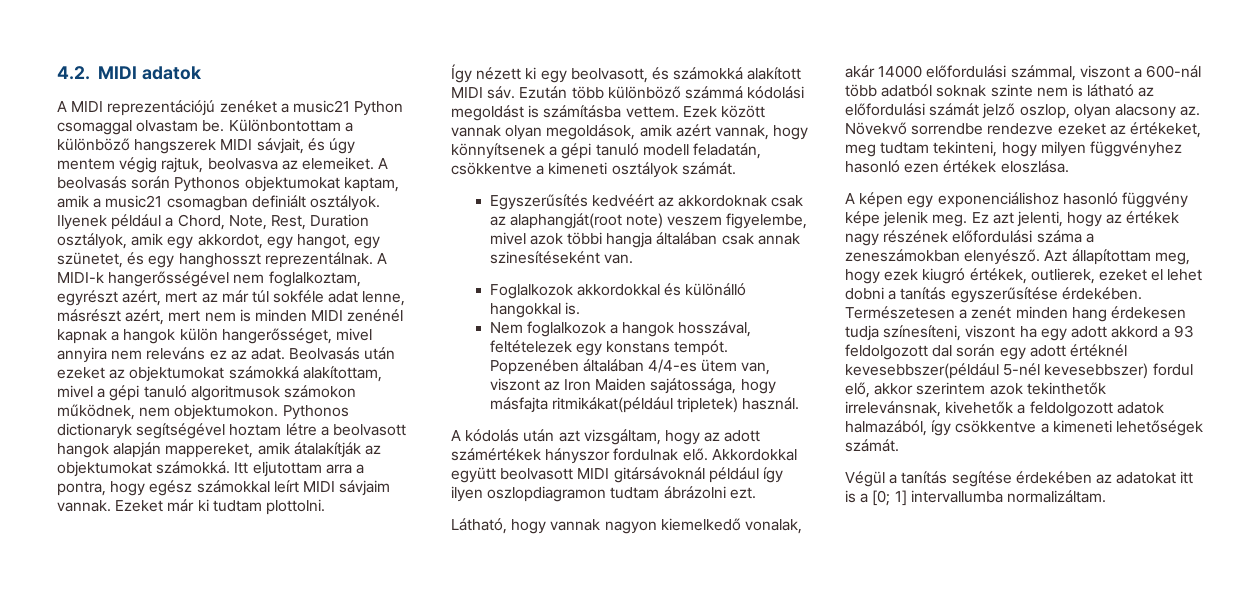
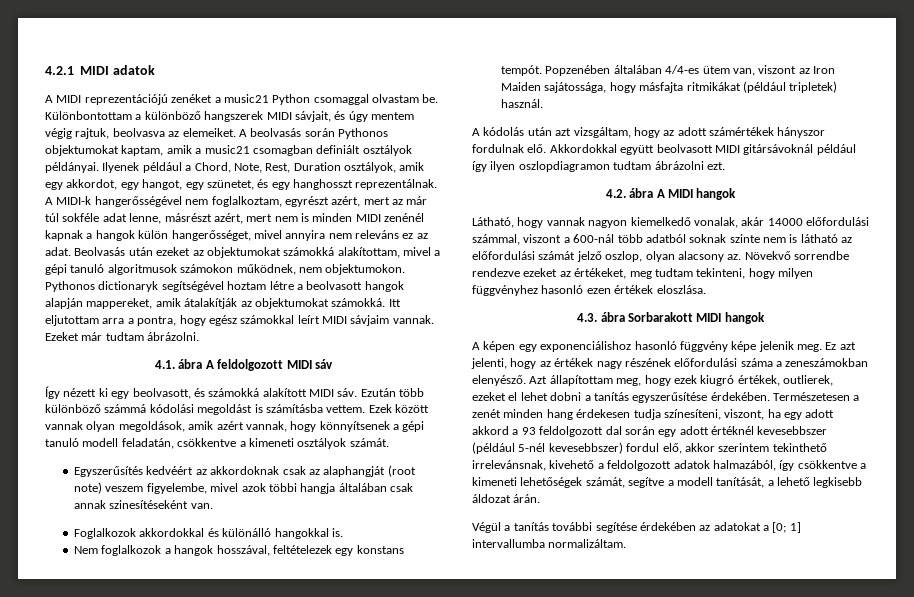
[57,66,90,80] 4.2. -> [45,66,74,75] 4.2.1
[309,195,380,211] osztályok. -> [362,145,412,156] [45,162,99,173] osztályok példányai.
[197,499,325,515] ki tudtam plottolni. -> [105,332,200,341] [155,359,333,371] tudtam ábrázolni. // 4.1. ábra A feldolgozott MIDI sáv
[509,213,622,229] alaphangját(root -> [323,465,416,477] alaphangját (root
[551,397,673,413] ritmikákat(például -> [686,81,786,93] ritmikákat (például
(756, 493) none -> [605,188,737,200] // 4.2. ábra A MIDI hangok
(1069, 166) none -> [577,312,765,324] // 4.3. ábra Sorbarakott MIDI hangok
[965,325,1016,338] viszont -> [724,409,765,420] viszont,
[845,363,999,379] kevesebbszer(például -> [757,426,828,435] [472,442,515,454] kevesebbszer (például
[989,382,1106,395] [845,401,1014,417] azok tekinthetők irrelevánsnak, kivehetők -> [772,443,827,452] [472,460,595,471] tekinthető irrelevánsnak, kivehető
[845,439,899,452] számát. -> [585,477,863,488] [472,494,541,503] számát, segítve a modell tanítását, a lehető legkisebb áldozat árán.
(948, 477) none -> [552,522,593,531] további
[1180,471,1194,484] [845,490,856,503] itt is -> (761, 526) none

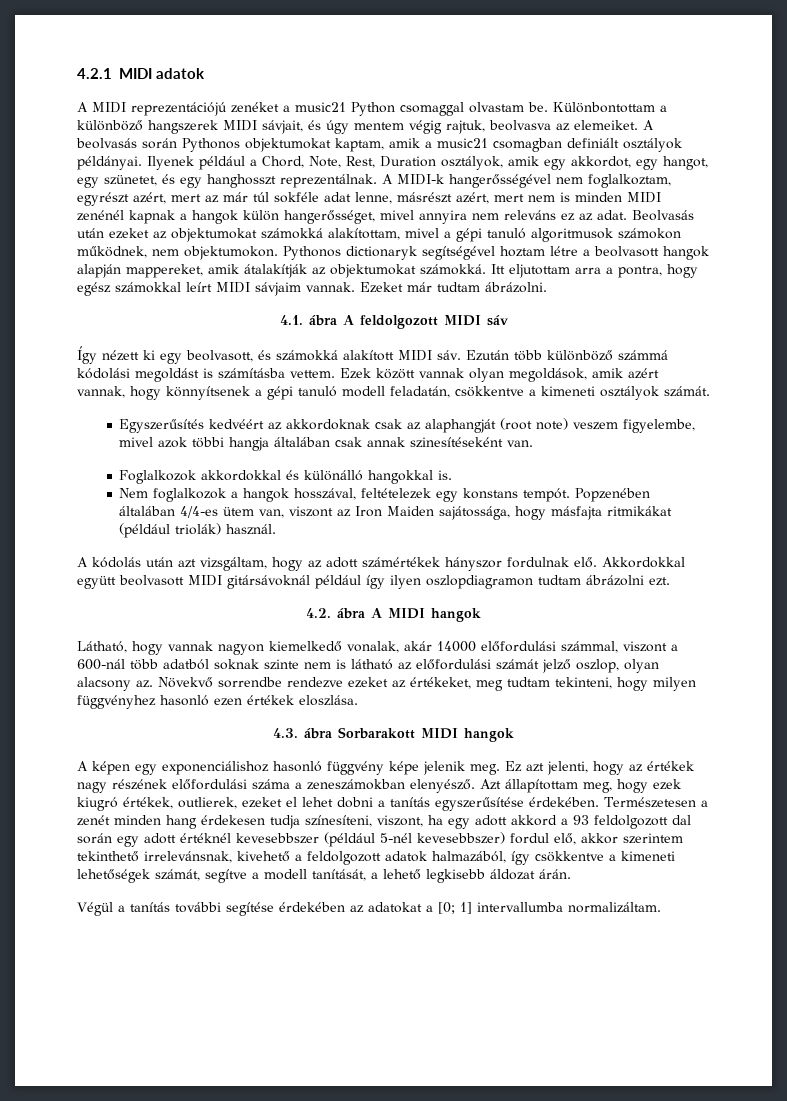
[789,81,838,93] tripletek) -> [175,523,222,535] triolák)

